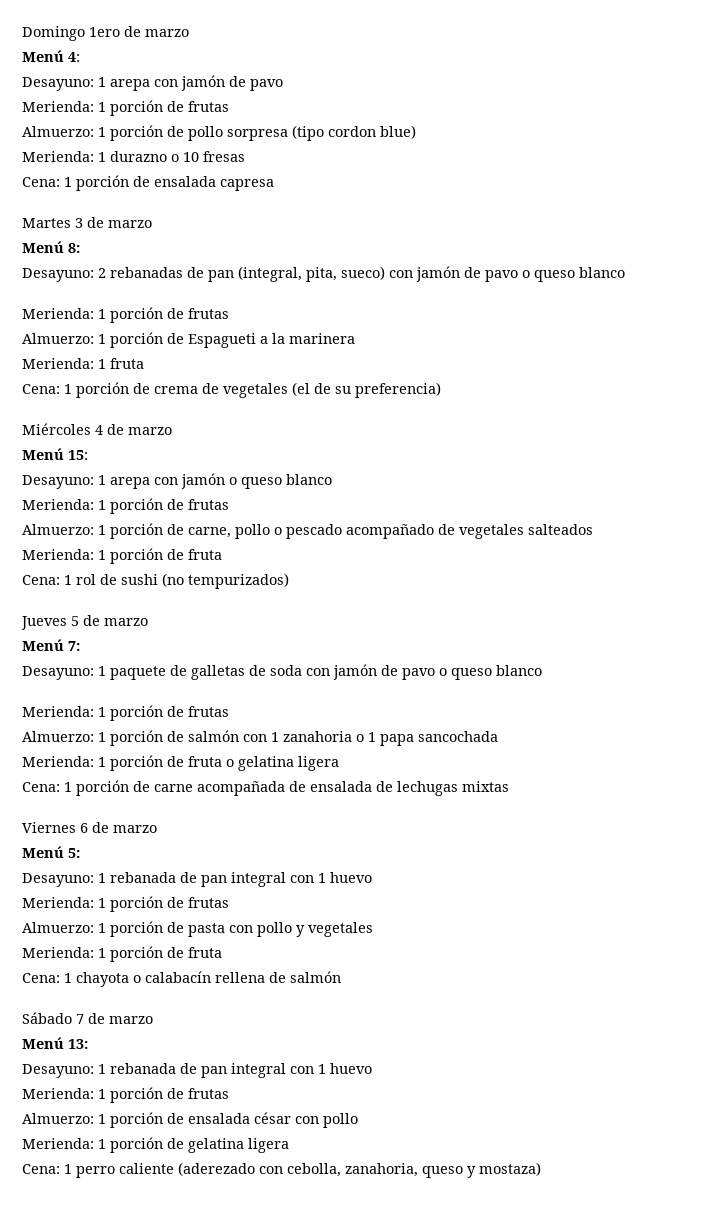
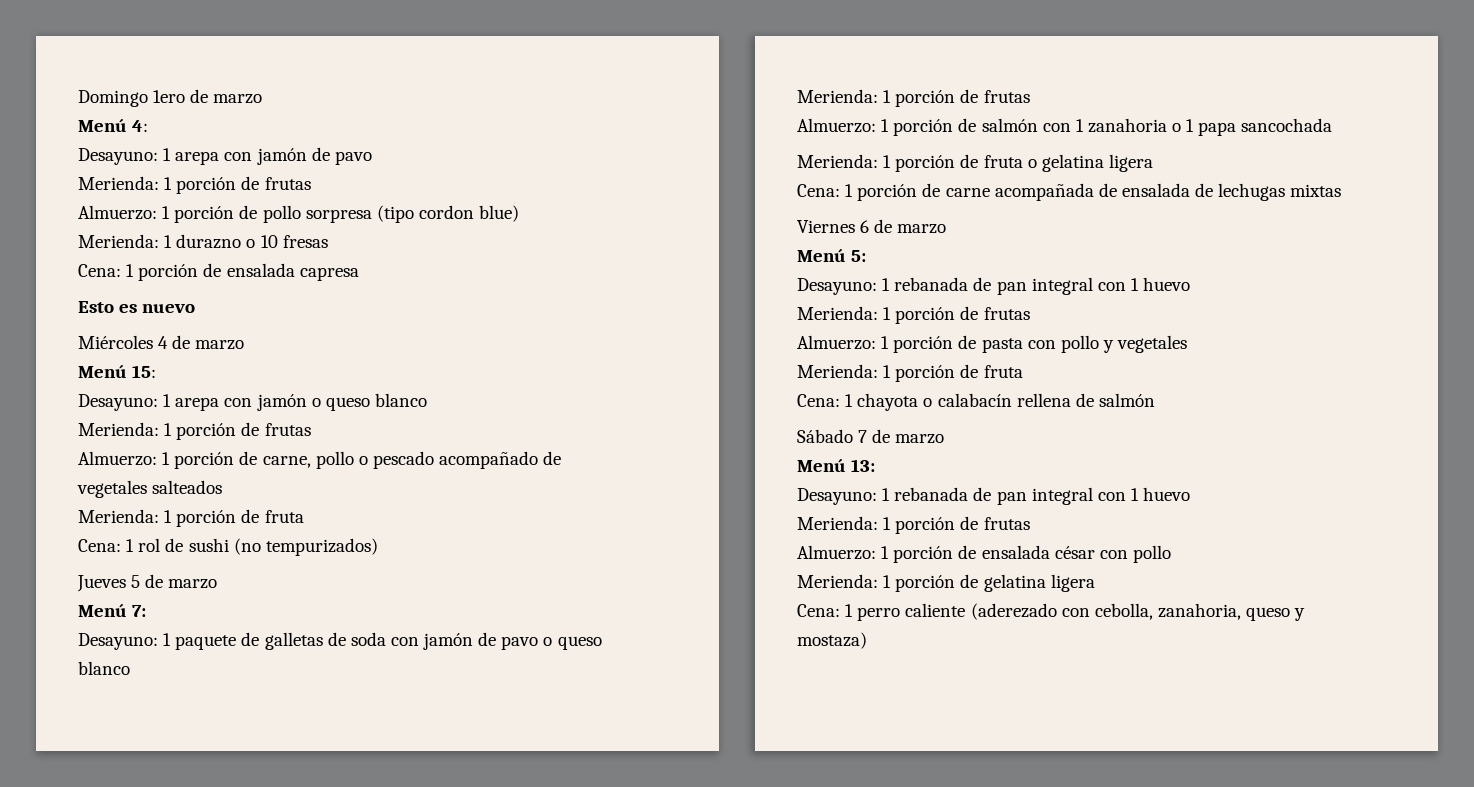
[22,217,152,228] [22,241,80,253] [22,266,625,282] [22,307,229,323] [22,332,355,348] [22,358,144,369] [22,382,441,398] Martes 3 de marzo // Menú 8: // Desayuno: 2 rebanadas de pan (integral, pita, sueco) con jamón de pavo o queso blanco // Merienda: 1 porción de frutas // Almuerzo: 1 porción de Espagueti a la marinera // Merienda: 1 fruta // Cena: 1 porción de crema de vegetales (el de su preferencia) -> [78,301,196,313] Esto es nuevo

